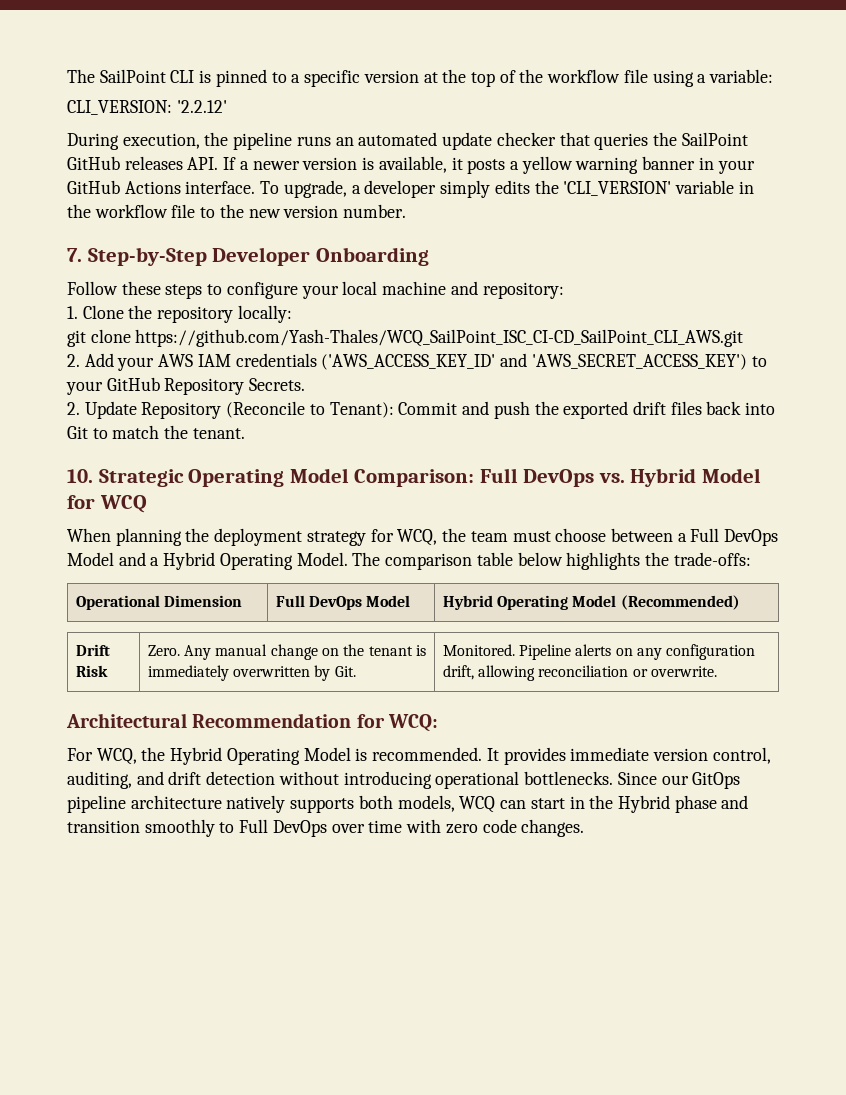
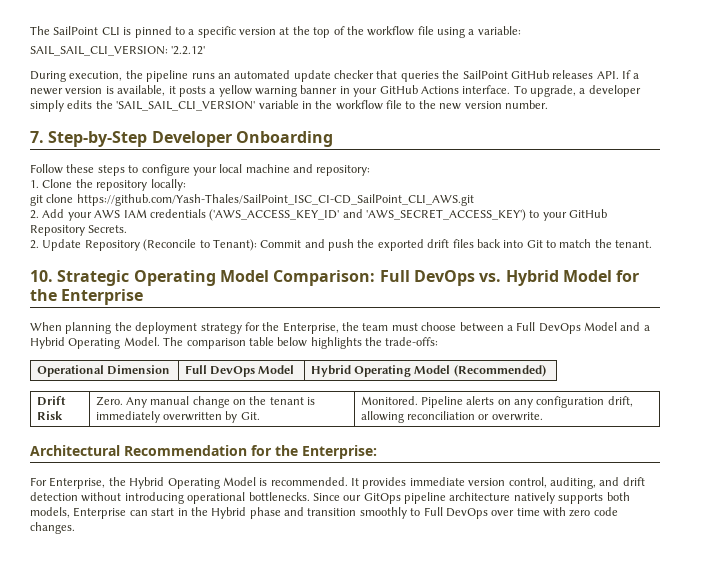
[67,100,172,115] CLI_VERSION: -> [30,45,168,56] SAIL_SAIL_CLI_VERSION:
[563,181,672,196] 'CLI_VERSION' -> [116,100,256,111] 'SAIL_SAIL_CLI_VERSION'
[135,329,744,347] https://github.com/Yash-Thales/WCQ_SailPoint_ISC_CI-CD_SailPoint_CLI_AWS.git -> [76,194,474,206] https://github.com/Yash-Thales/SailPoint_ISC_CI-CD_SailPoint_CLI_AWS.git
[99,495,147,513] WCQ -> [30,289,144,305] the Enterprise
[397,529,438,546] WCQ, -> [262,322,339,334] the Enterprise,
[387,714,438,732] WCQ: -> [275,445,377,459] the Enterprise:
[96,748,137,765] WCQ, -> [49,477,106,489] Enterprise,
[459,796,496,813] WCQ -> [73,507,127,519] Enterprise

